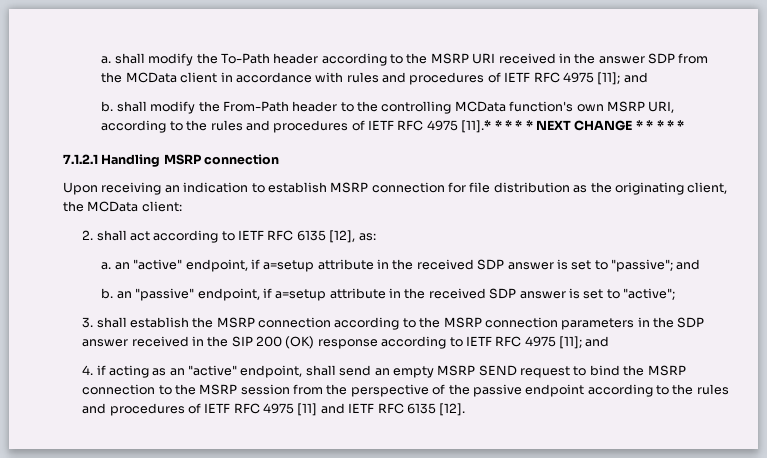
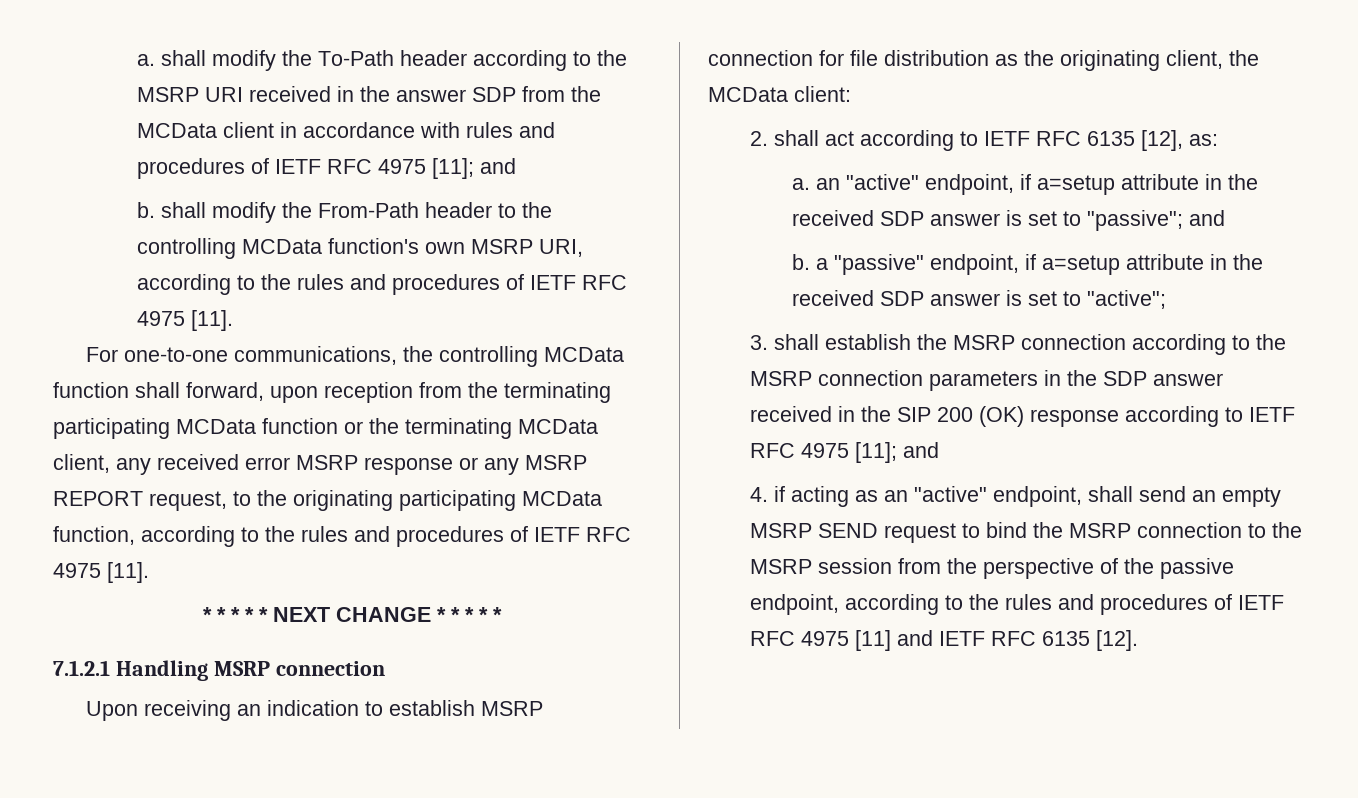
[461,120,492,133] [11].* -> [191,310,234,331] [85,346,624,367] [53,382,611,403] [53,418,598,439] [53,454,587,475] [53,490,602,511] [53,526,631,547] [53,562,149,583] [202,607,212,622] [11]. // For one-to-one communications, the controlling MCData function shall forward, upon reception from the terminating participating MCData function or the terminating MCData client, any received error MSRP response or any MSRP REPORT request, to the originating participating MCData function, according to the rules and procedures of IETF RFC 4975 [11]. // *
[116,291,132,299] an -> [816,258,829,270] a
[525,384,585,397] endpoint -> [750,594,840,615] endpoint,

